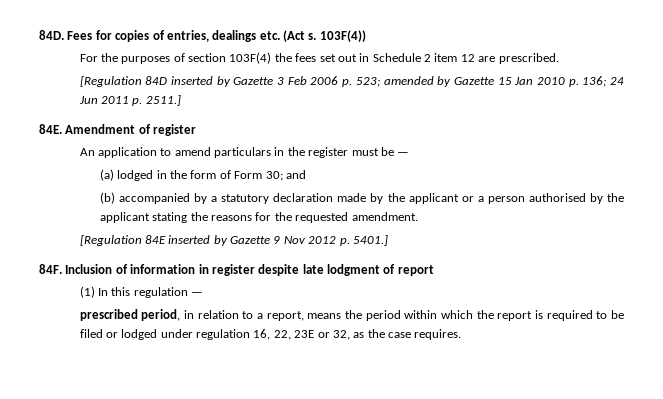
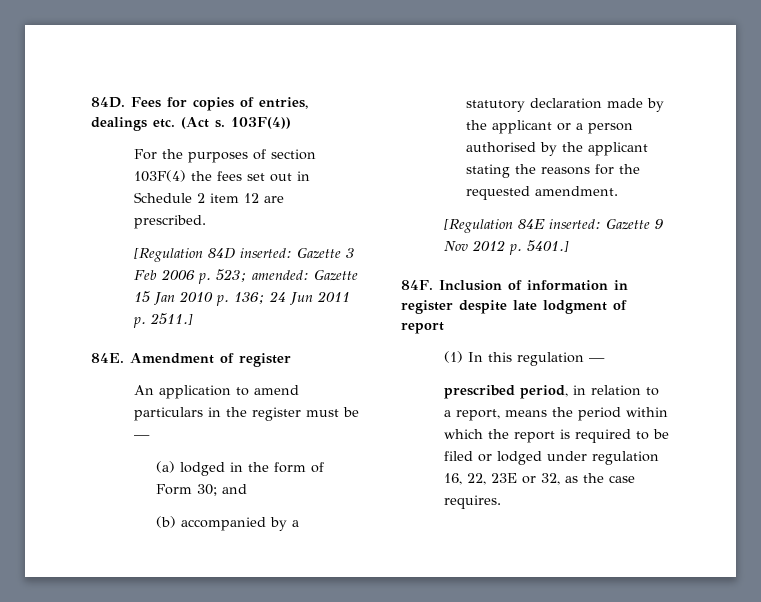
[170,76,231,87] inserted by -> [240,248,293,258] inserted:
[383,76,452,87] amended by -> [252,270,310,280] amended:
[168,235,228,246] inserted by -> [549,219,602,229] inserted:

